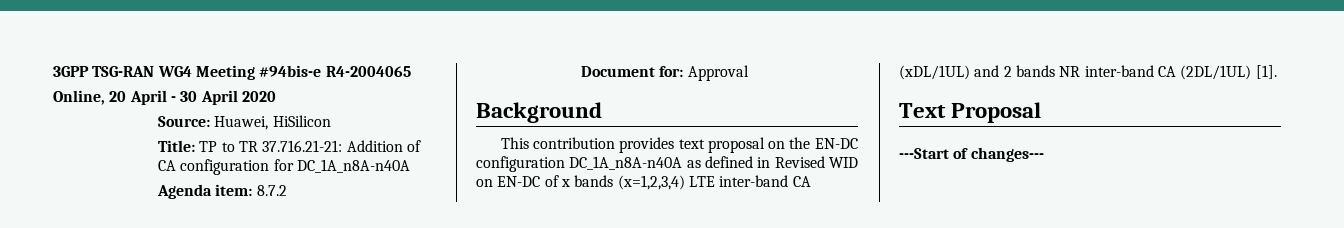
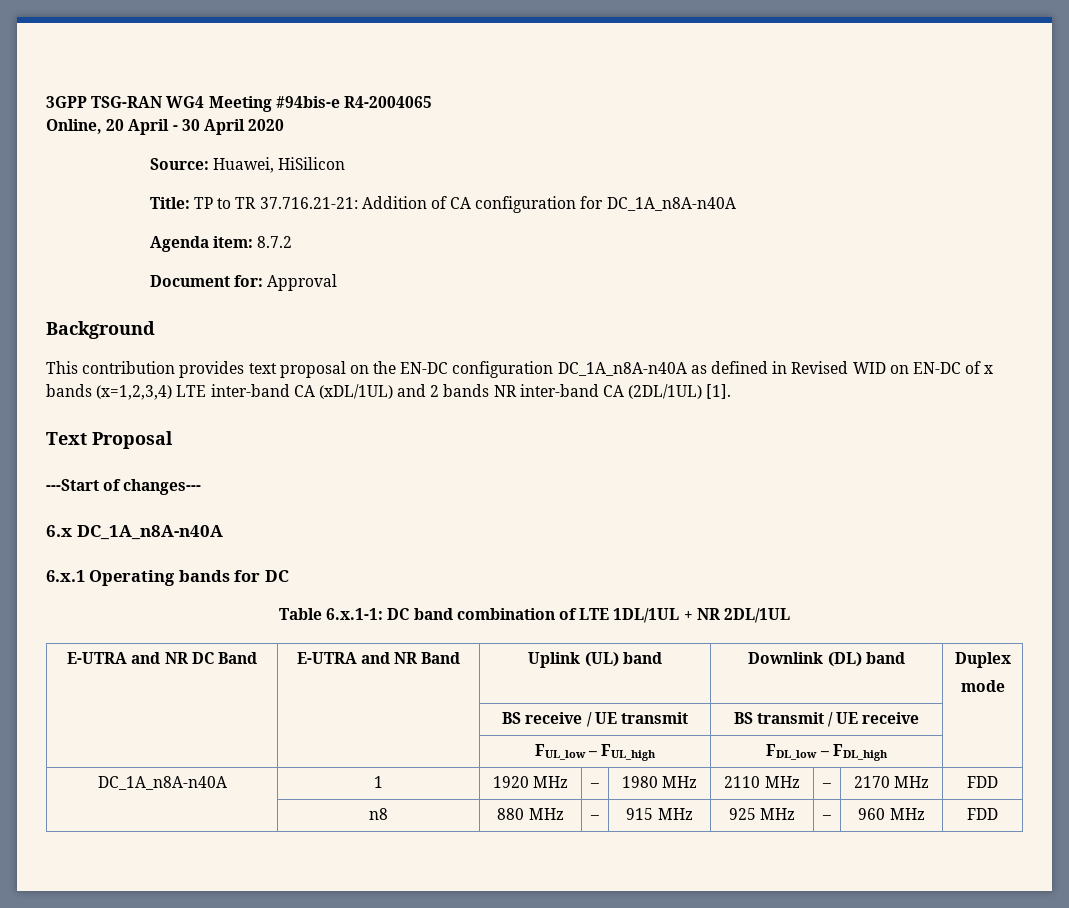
(1044, 154) none -> [46,525,223,540] [46,570,289,586] [279,608,790,623] [67,652,257,664] [296,652,461,664] [528,652,662,668] [748,652,905,667] [954,652,1011,668] [960,680,1005,692] [502,712,688,727] [733,712,920,727] [534,744,657,761] [766,744,888,761] [97,776,227,790] [374,776,383,788] [492,776,569,788] [590,783,599,788] [621,776,698,788] [724,776,800,788] [822,783,831,788] [853,776,930,788] [967,776,998,788] [369,808,388,820] [497,808,564,820] [590,815,599,820] [626,808,693,820] [728,808,796,820] [822,815,831,820] [858,808,925,820] [967,808,998,820] // 6.x DC_1A_n8A-n40A // 6.x.1 Operating bands for DC // Table 6.x.1-1: DC band combination of LTE 1DL/1UL + NR 2DL/1UL // E-UTRA and NR DC Band | E-UTRA and NR Band | Uplink (UL) band | Downlink (DL) band | Duplex // mode // | | BS receive / UE transmit | BS transmit / UE receive | // | | FUL_low – FUL_high | FDL_low – FDL_high | // DC_1A_n8A-n40A | 1 | 1920 MHz | – | 1980 MHz | 2110 MHz | – | 2170 MHz | FDD // | n8 | 880 MHz | – | 915 MHz | 925 MHz | – | 960 MHz | FDD

